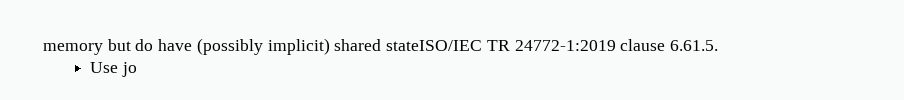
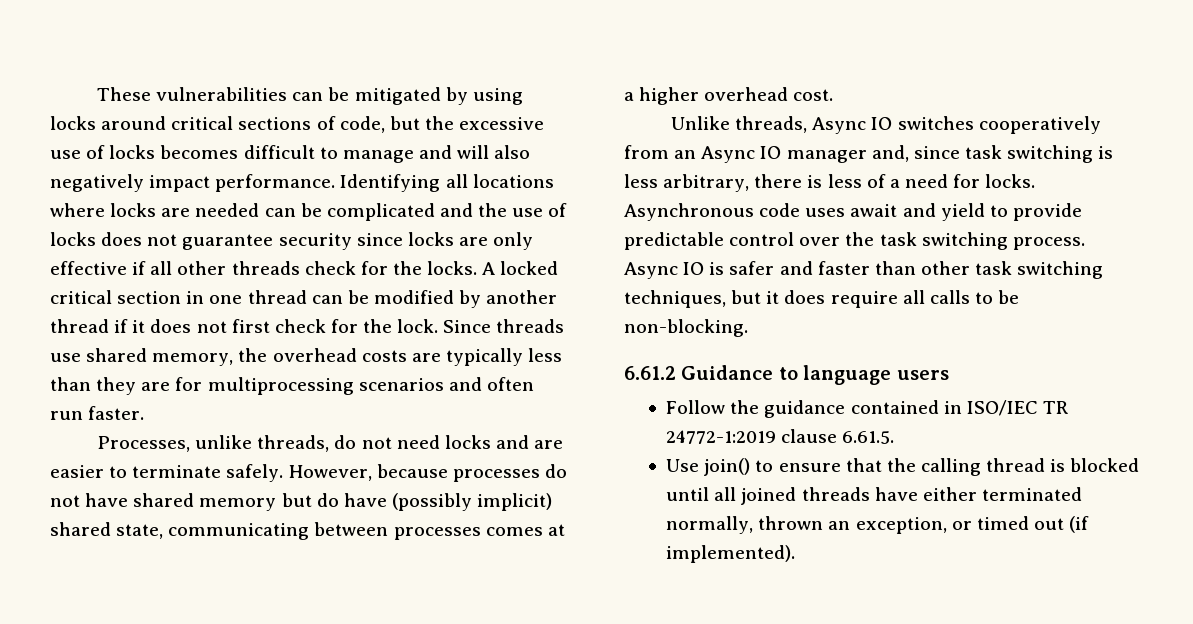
(43, 49) none -> [97,87,523,105] [50,116,545,133] [50,145,531,163] [50,174,554,192] [50,203,568,221] [50,232,534,250] [50,261,559,275] [50,290,558,308] [50,319,565,333] [50,348,563,366] [50,377,534,395] [50,406,145,420] [97,435,564,452] [50,464,567,482] [50,493,195,507] These vulnerabilities can be mitigated by using locks around critical sections of code, but the excessive use of locks becomes difficult to manage and will also negatively impact performance. Identifying all locations where locks are needed can be complicated and the use of locks does not guarantee security since locks are only effective if all other threads check for the locks. A locked critical section in one thread can be modified by another thread if it does not first check for the lock. Since threads use shared memory, the overhead costs are typically less than they are for multiprocessing scenarios and often run faster. // Processes, unlike threads, do not need locks and are easier to terminate safely. However, because processes do not have shared
[386,40,483,51] stateISO/IEC -> [116,522,565,540] [624,87,834,105] [671,116,1101,134] [624,145,1114,163] [624,174,1036,192] [624,203,1082,221] [624,232,1085,250] [624,261,1104,279] [624,290,1020,308] [624,319,748,337] [624,365,949,385] [666,400,1038,418] state, communicating between processes comes at a higher overhead cost. // Unlike threads, Async IO switches cooperatively from an Async IO manager and, since task switching is less arbitrary, there is less of a need for locks. Asynchronous code uses await and yield to provide predictable control over the task switching process. Async IO is safer and faster than other task switching techniques, but it does require all calls to be non-blocking. // 6.61.2 Guidance to language users // Follow the guidance contained in ISO/IEC
[122,62,138,77] jo -> [704,458,1140,476] [666,487,1082,505] [666,516,1090,534] [666,545,796,563] join() to ensure that the calling thread is blocked until all joined threads have either terminated normally, thrown an exception, or timed out (if implemented).

